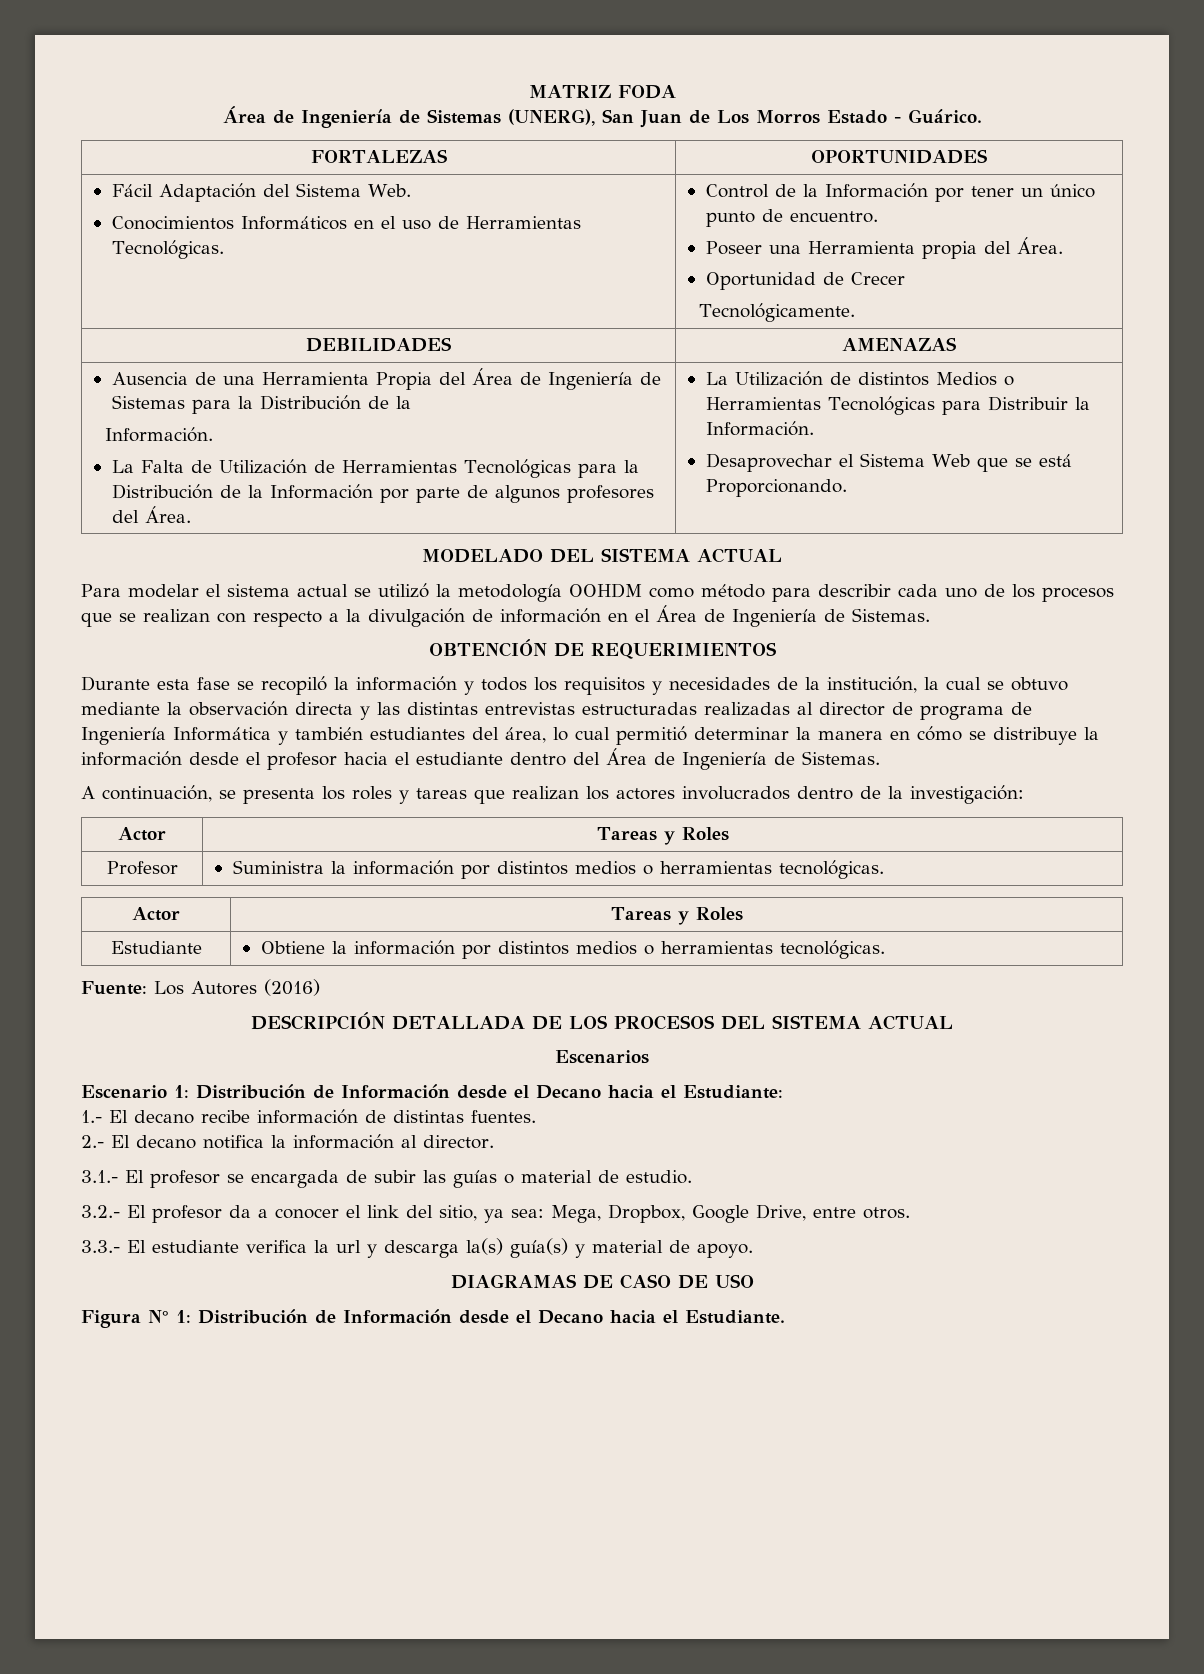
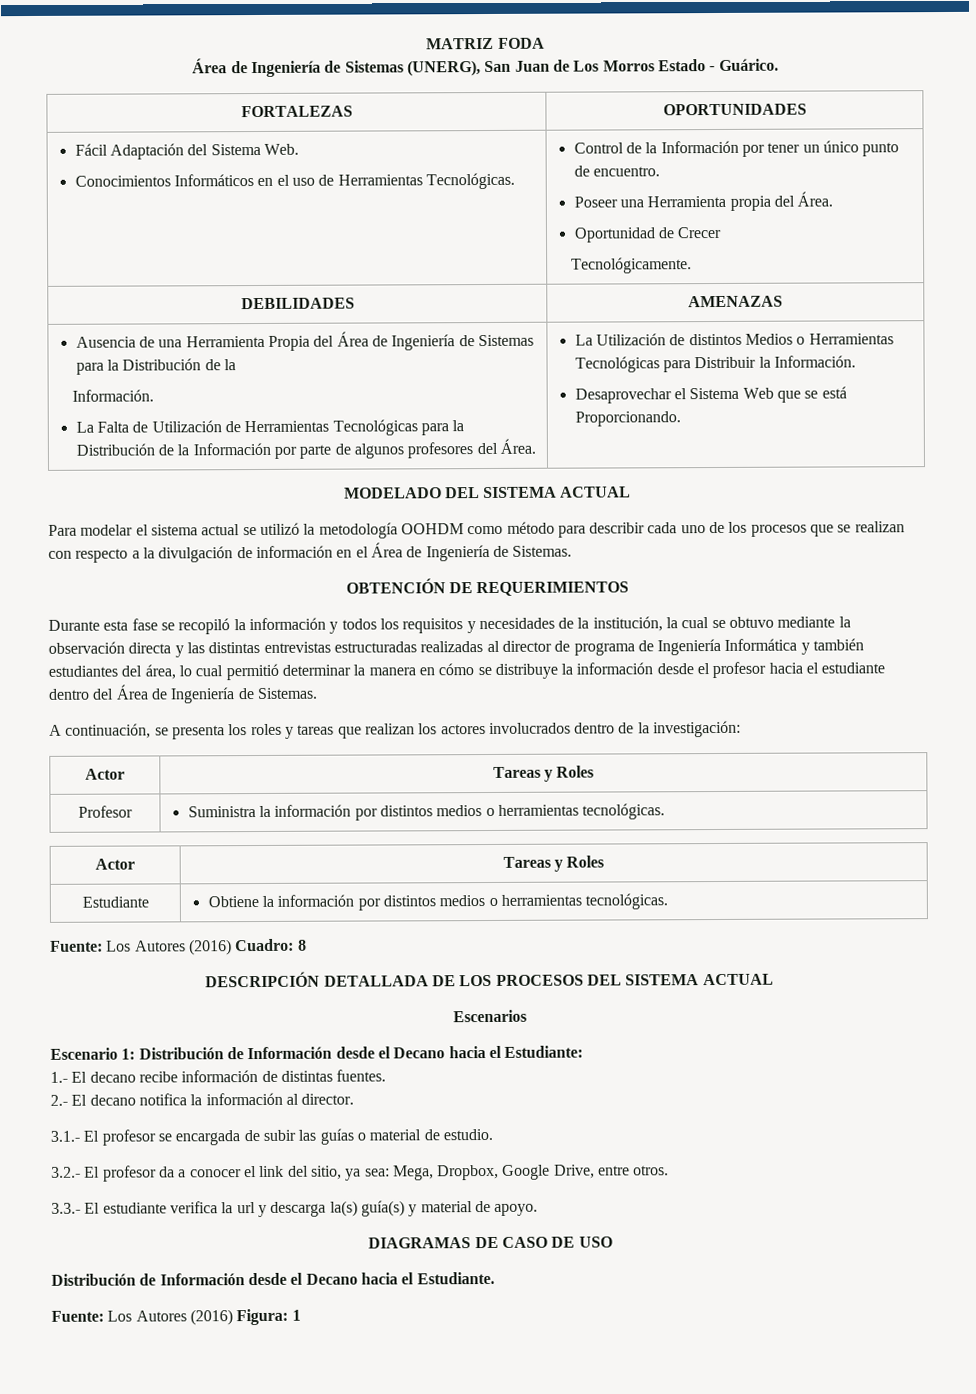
(320, 987) none -> [235,938,307,952] Cuadro: 8
[81,1310,191,1328] Figura N° 1: -> (613, 1242) none
(785, 1317) none -> [51,1308,301,1326] // Fuente: Los Autores (2016) Figura: 1

